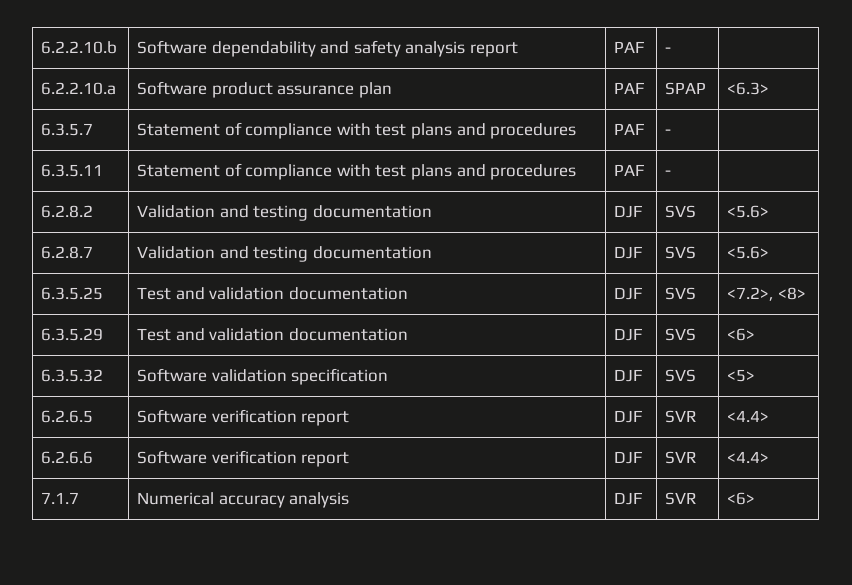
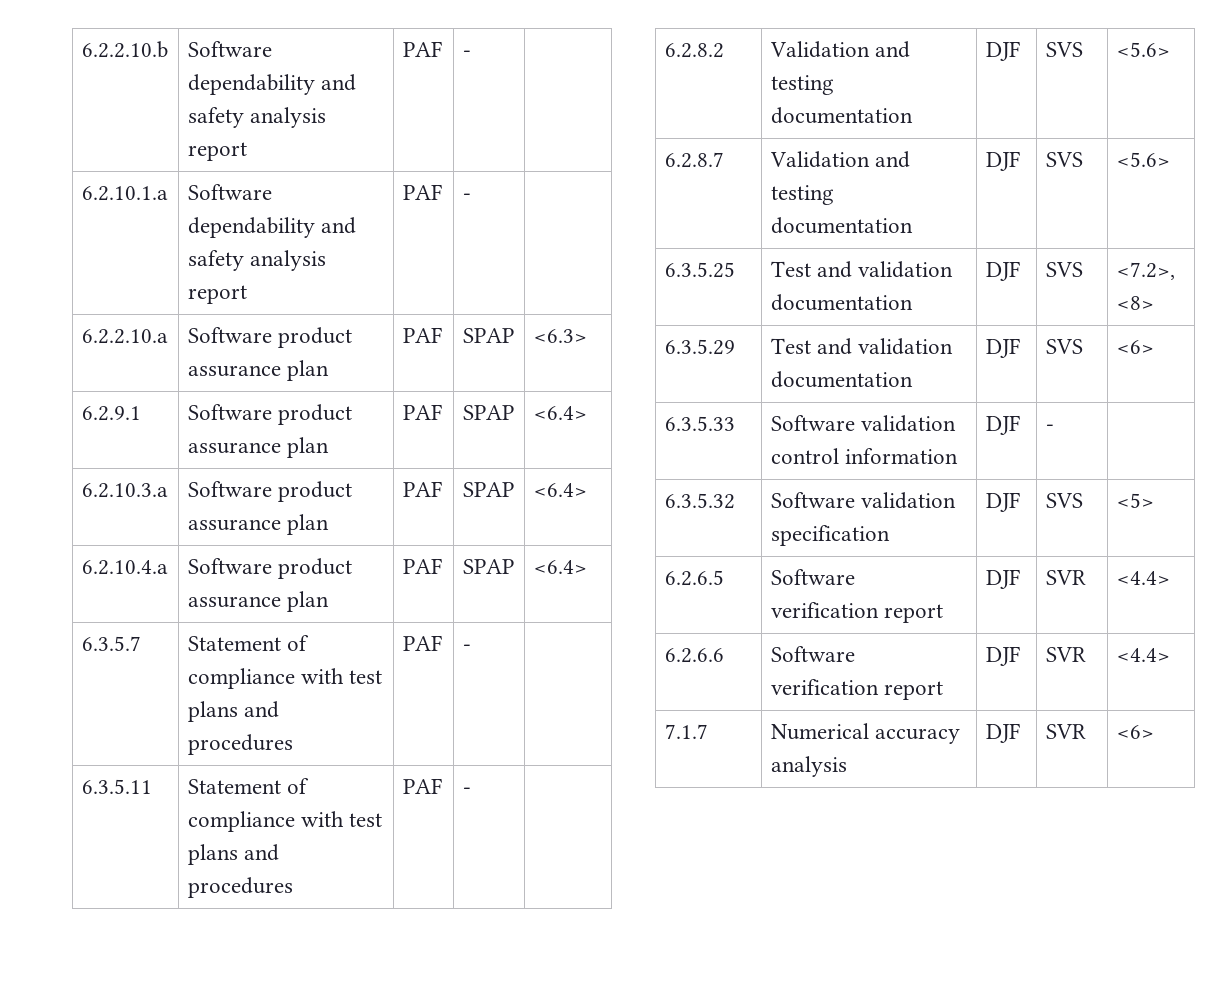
(672, 50) none -> [81,186,168,201] [187,184,272,200] [187,217,357,238] [187,250,327,271] [187,285,247,304] [402,184,442,200] [462,193,471,200] // 6.2.10.1.a | Software dependability and safety analysis report | PAF | - |
(770, 88) none -> [81,406,141,421] [187,404,353,425] [187,437,330,458] [402,404,442,420] [462,405,514,420] [533,406,587,420] [81,483,168,498] [187,481,353,502] [187,514,330,535] [402,481,442,497] [462,482,514,497] [533,483,587,497] [81,560,168,575] [187,558,353,579] [187,591,330,612] [402,558,442,574] [462,559,514,574] [533,560,587,574] // 6.2.9.1 | Software product assurance plan | PAF | SPAP | <6.4> // 6.2.10.3.a | Software product assurance plan | PAF | SPAP | <6.4> // 6.2.10.4.a | Software product assurance plan | PAF | SPAP | <6.4>
(756, 334) none -> [664,416,735,431] [770,415,957,432] [770,448,959,464] [985,415,1020,435] [1045,424,1054,431] // 6.3.5.33 | Software validation control information | DJF | - |

